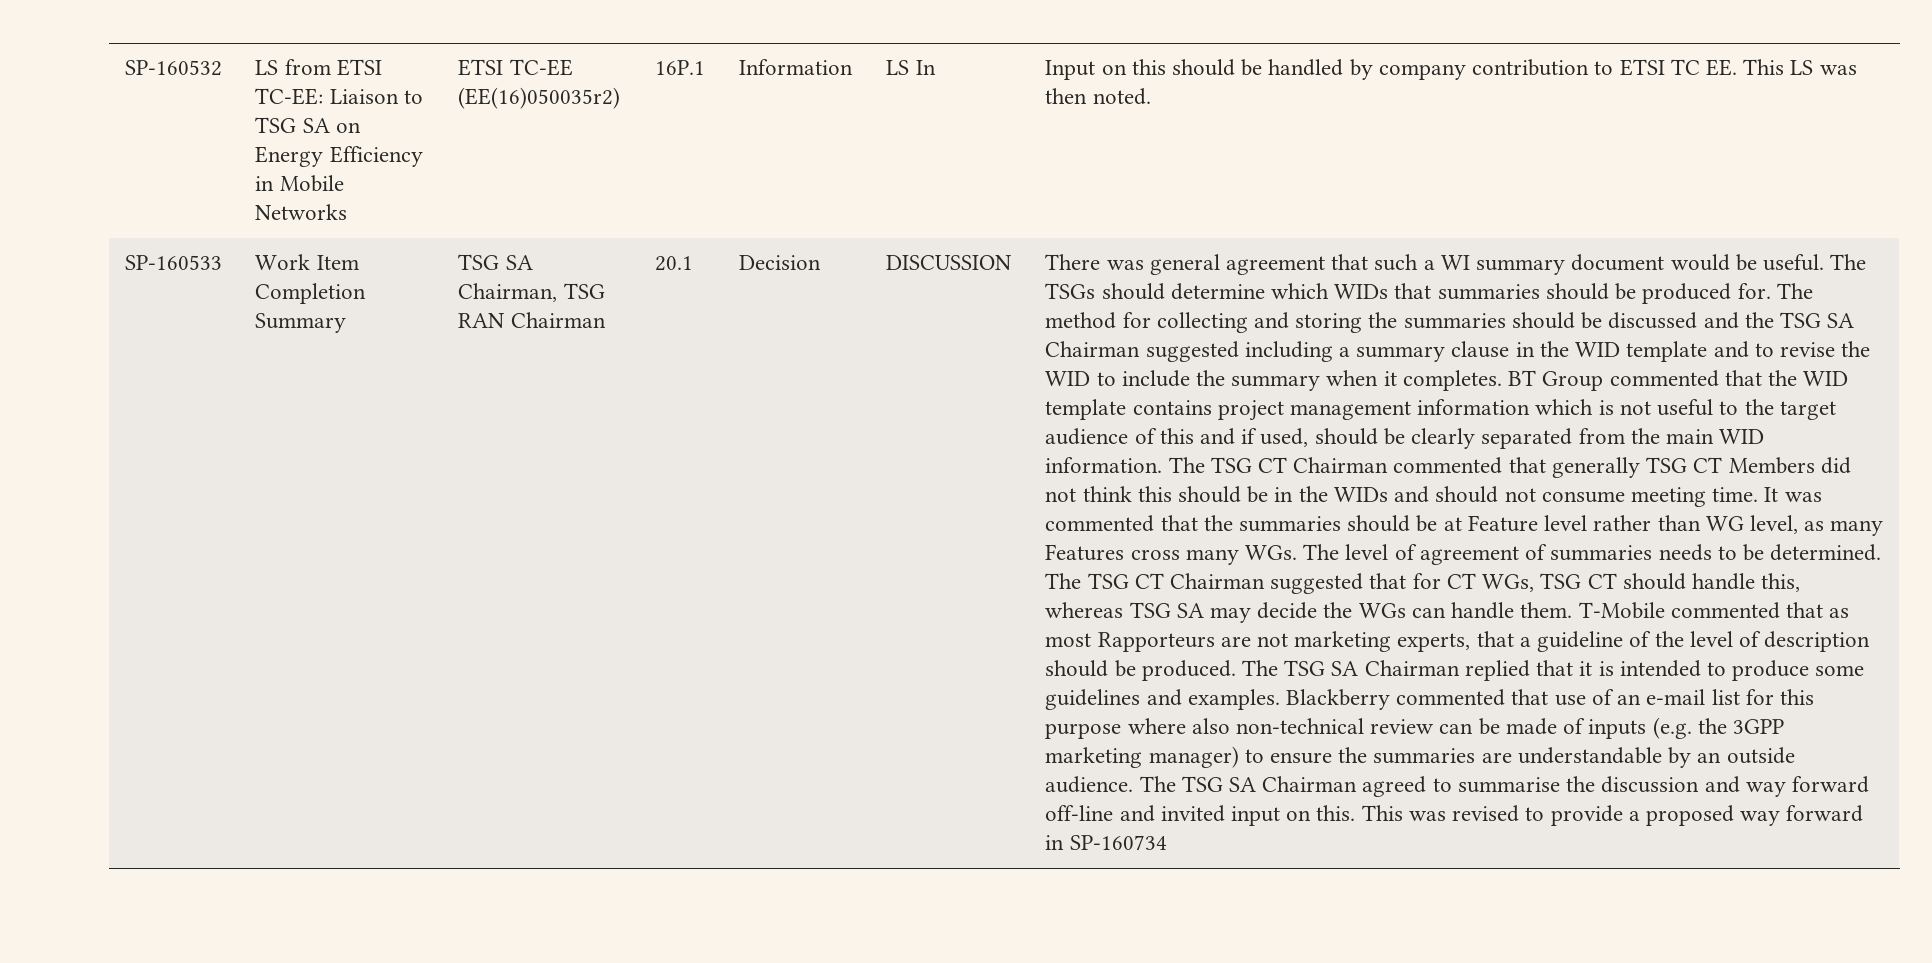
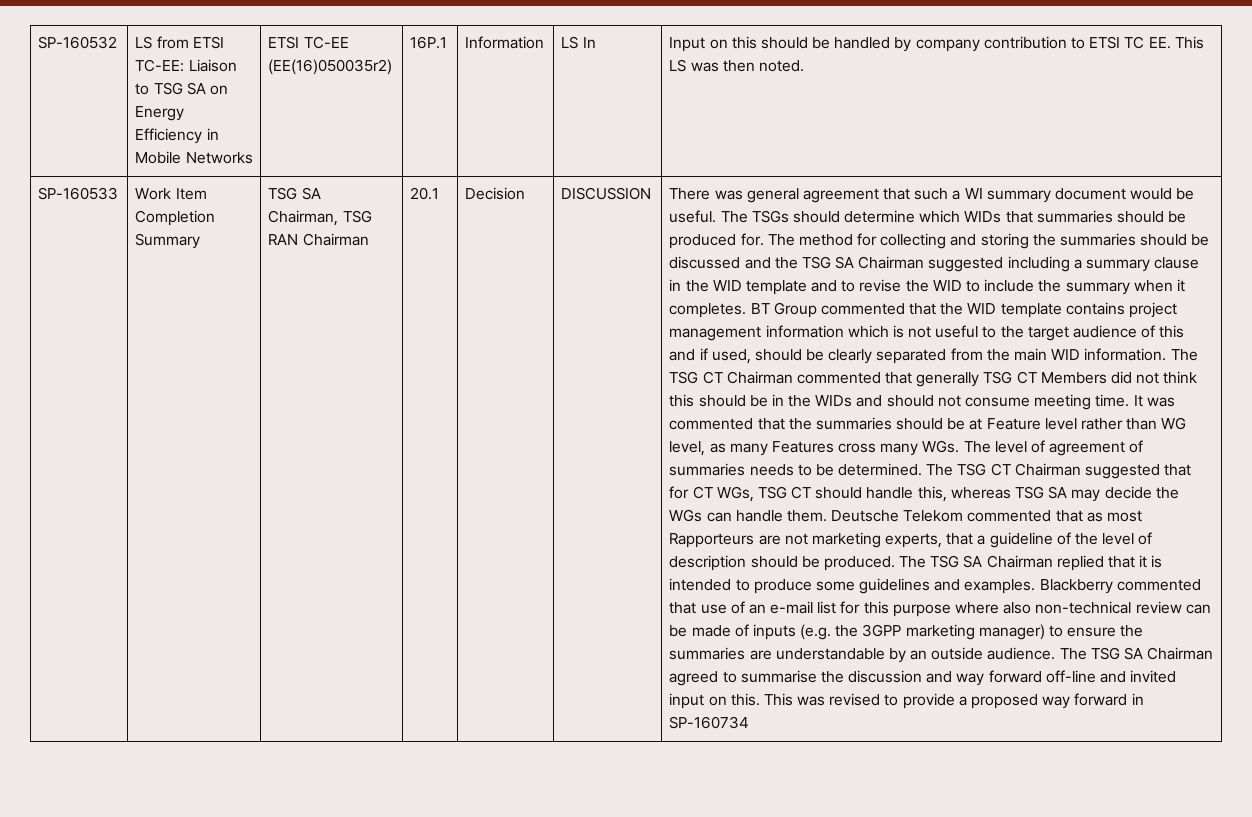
[1578,602,1665,619] T-Mobile -> [831,510,964,522] Deutsche Telekom

